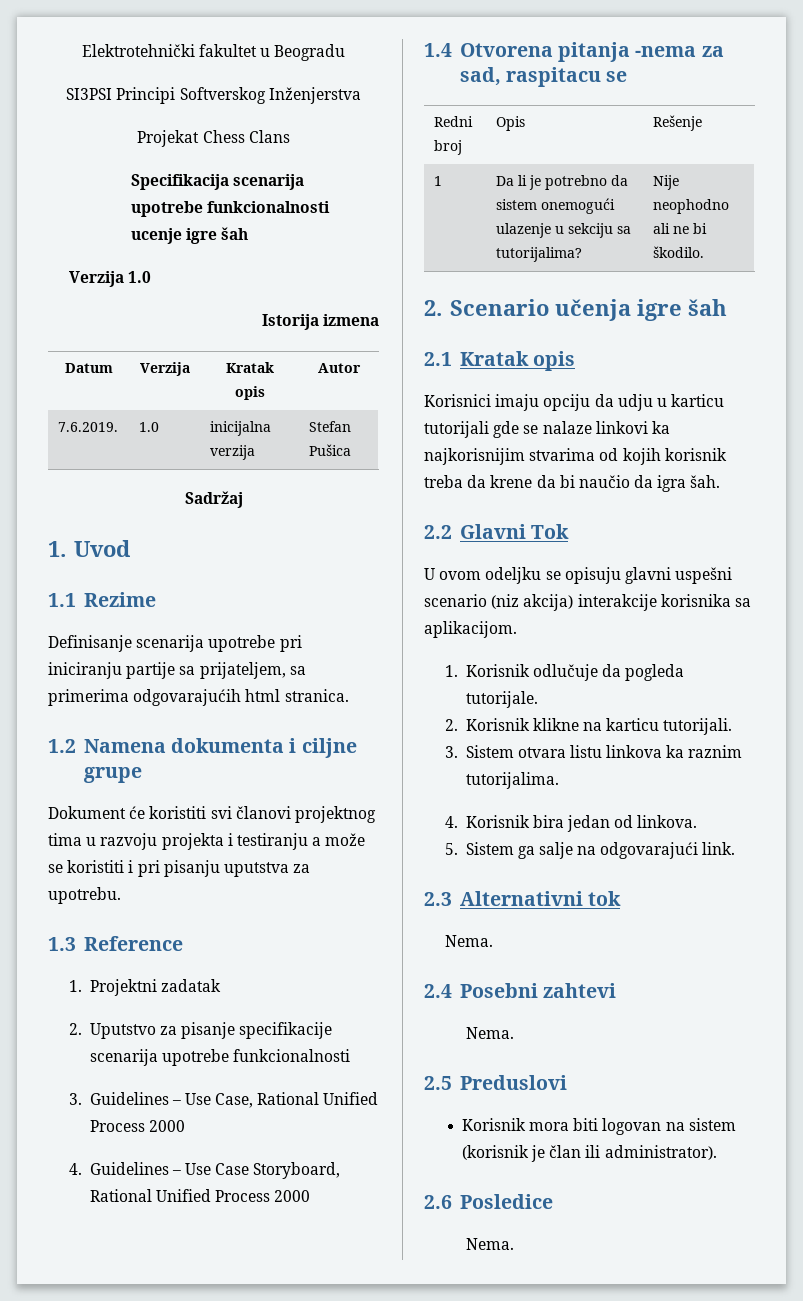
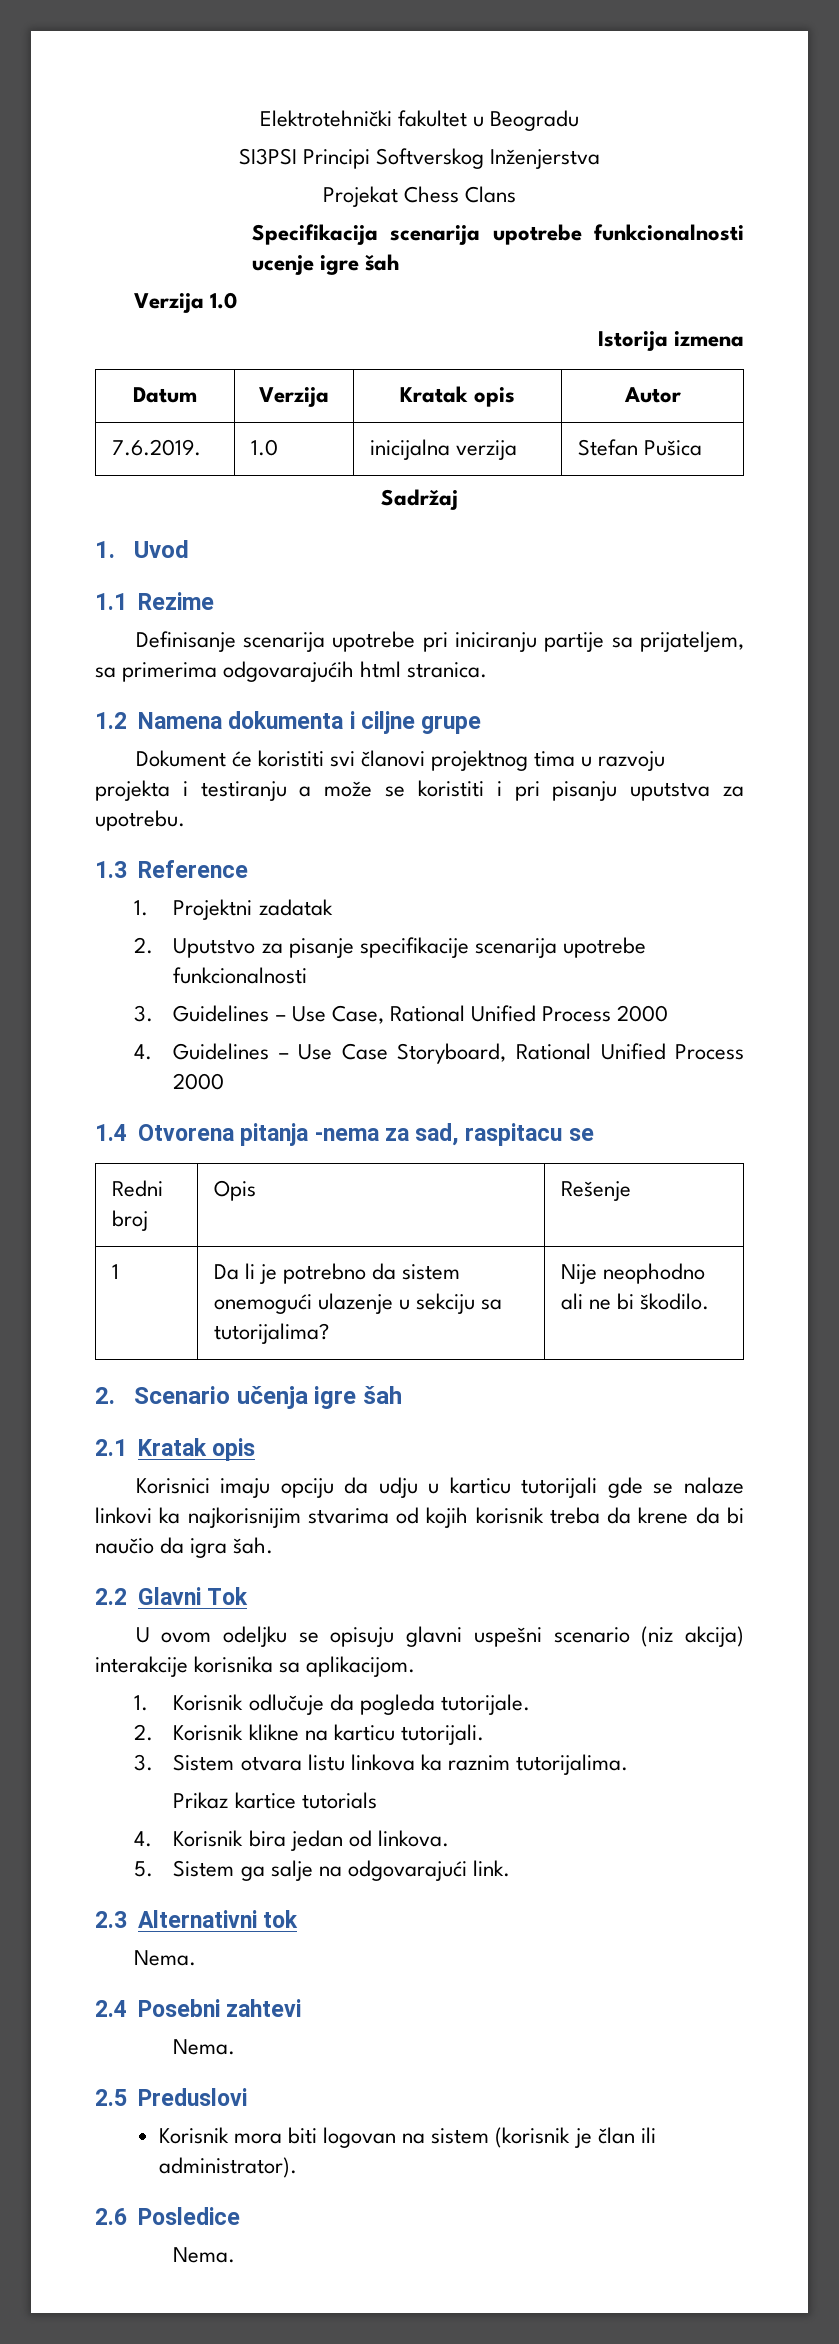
(559, 780) none -> [173,1792,377,1809] // Prikaz kartice tutorials

